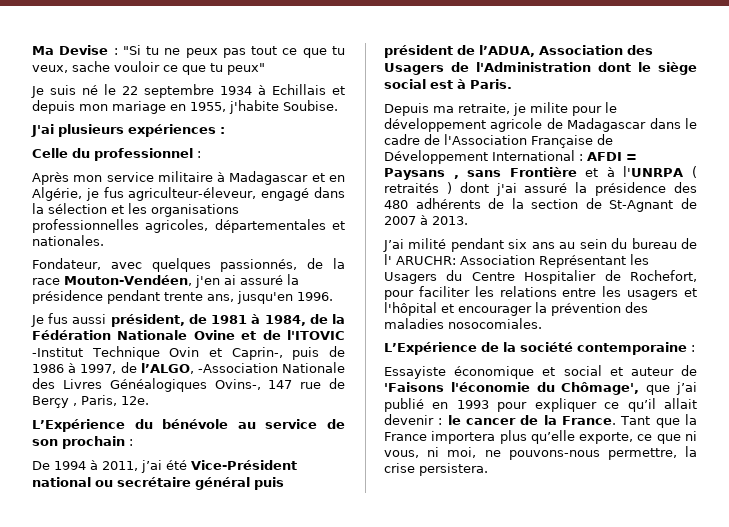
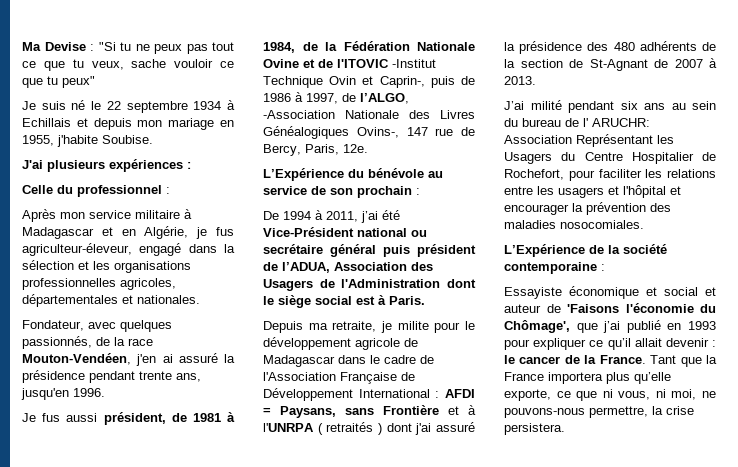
[32,396,77,408] Berçy , -> [263,144,301,156] Bercy,
[384,168,459,180] Paysans , -> [280,406,336,418] Paysans,

